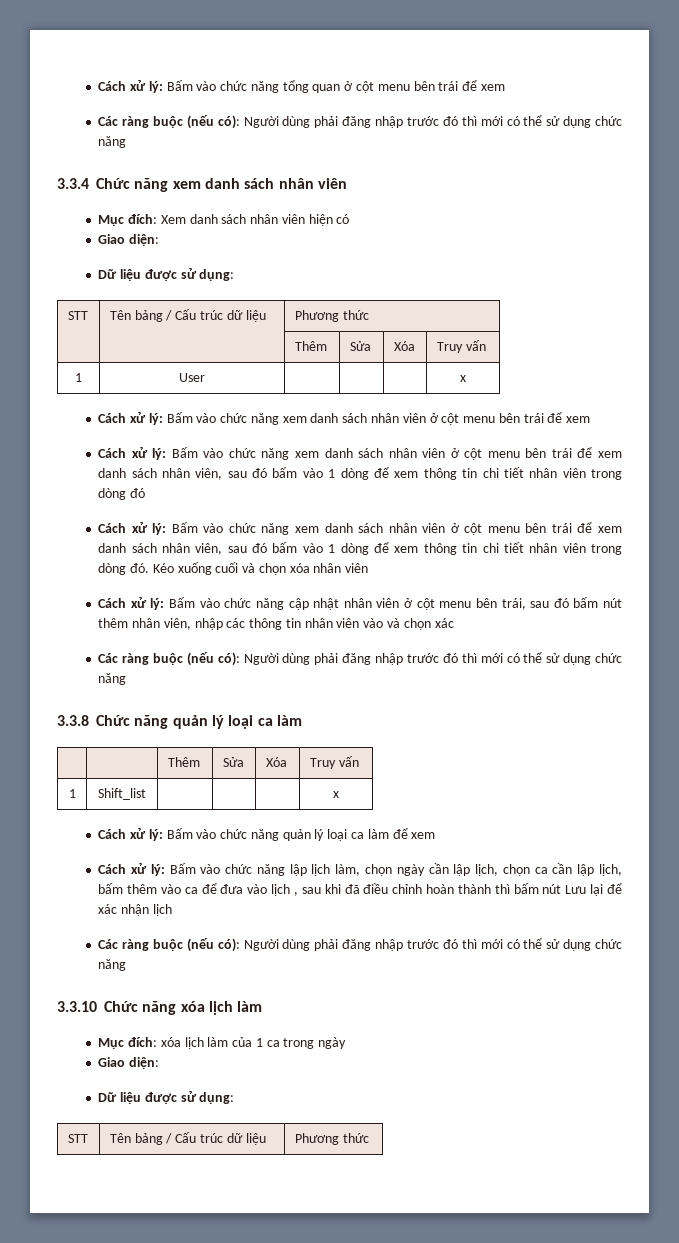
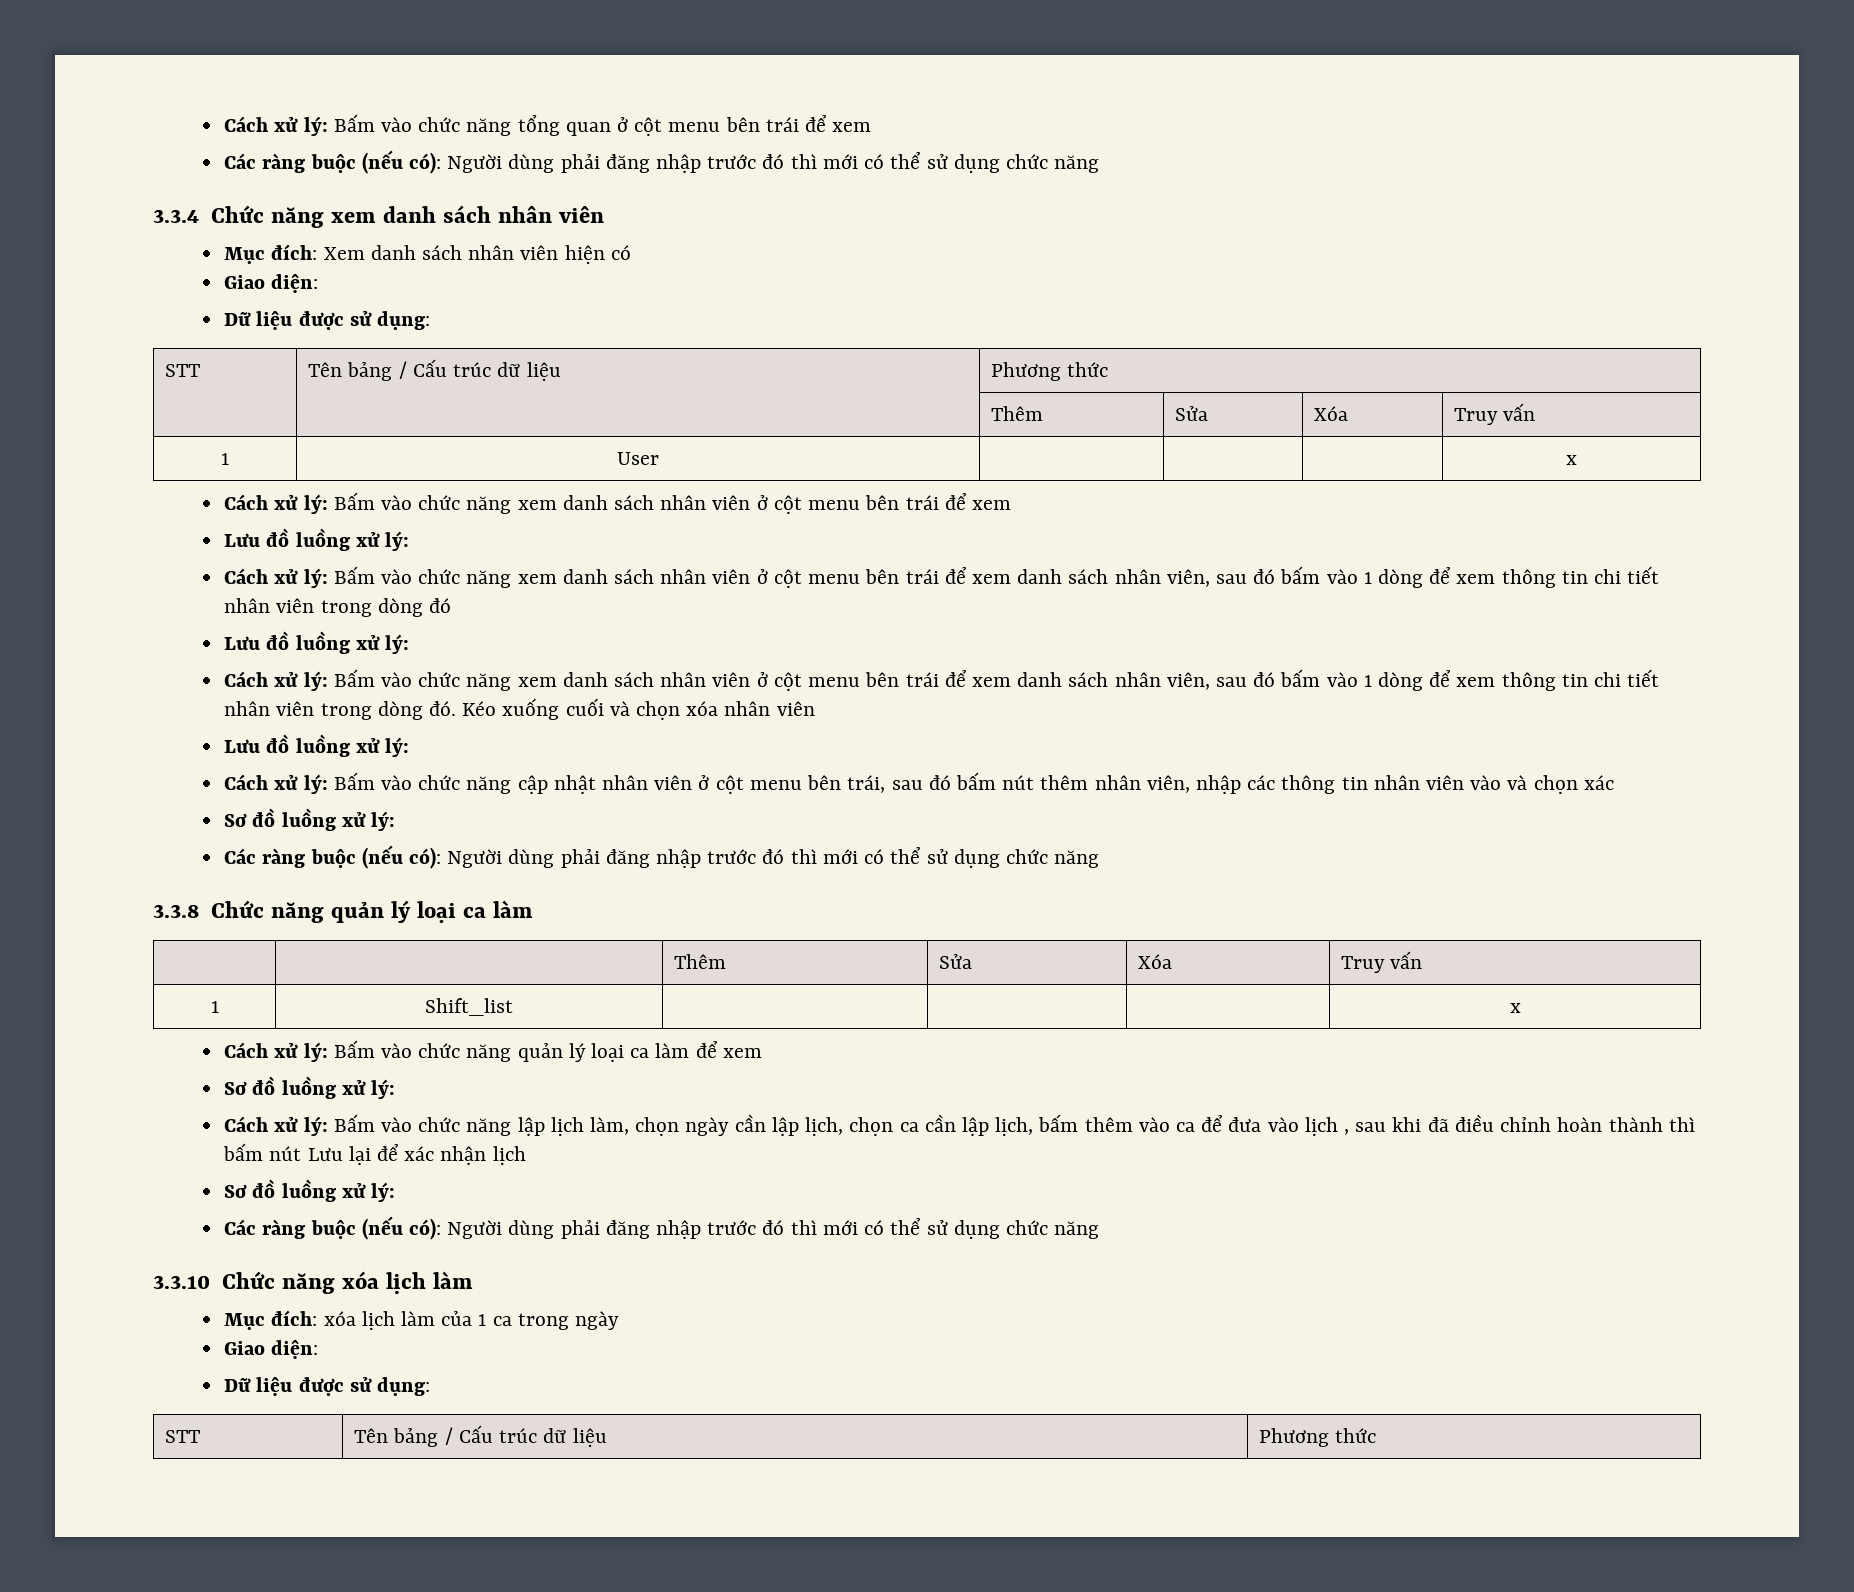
(591, 419) none -> [224,528,410,551] // Lưu đồ luồng xử lý:
(145, 493) none -> [224,631,410,654] // Lưu đồ luồng xử lý:
(369, 568) none -> [224,734,410,757] // Lưu đồ luồng xử lý:
(454, 623) none -> [224,808,396,831] // Sơ đồ luồng xử lý:
(436, 835) none -> [224,1076,396,1099] // Sơ đồ luồng xử lý:
(172, 910) none -> [224,1179,396,1202] // Sơ đồ luồng xử lý:

